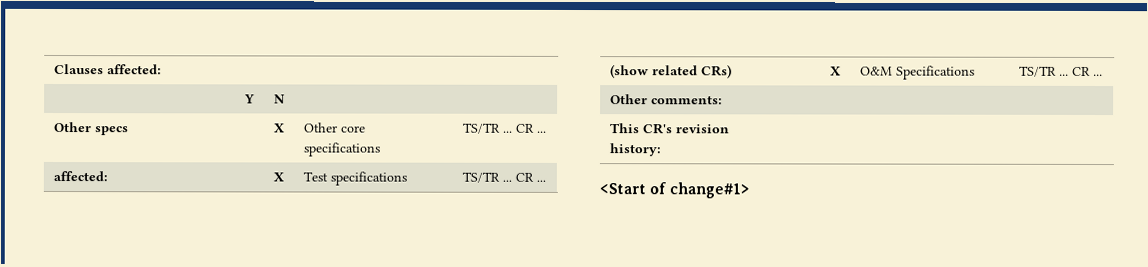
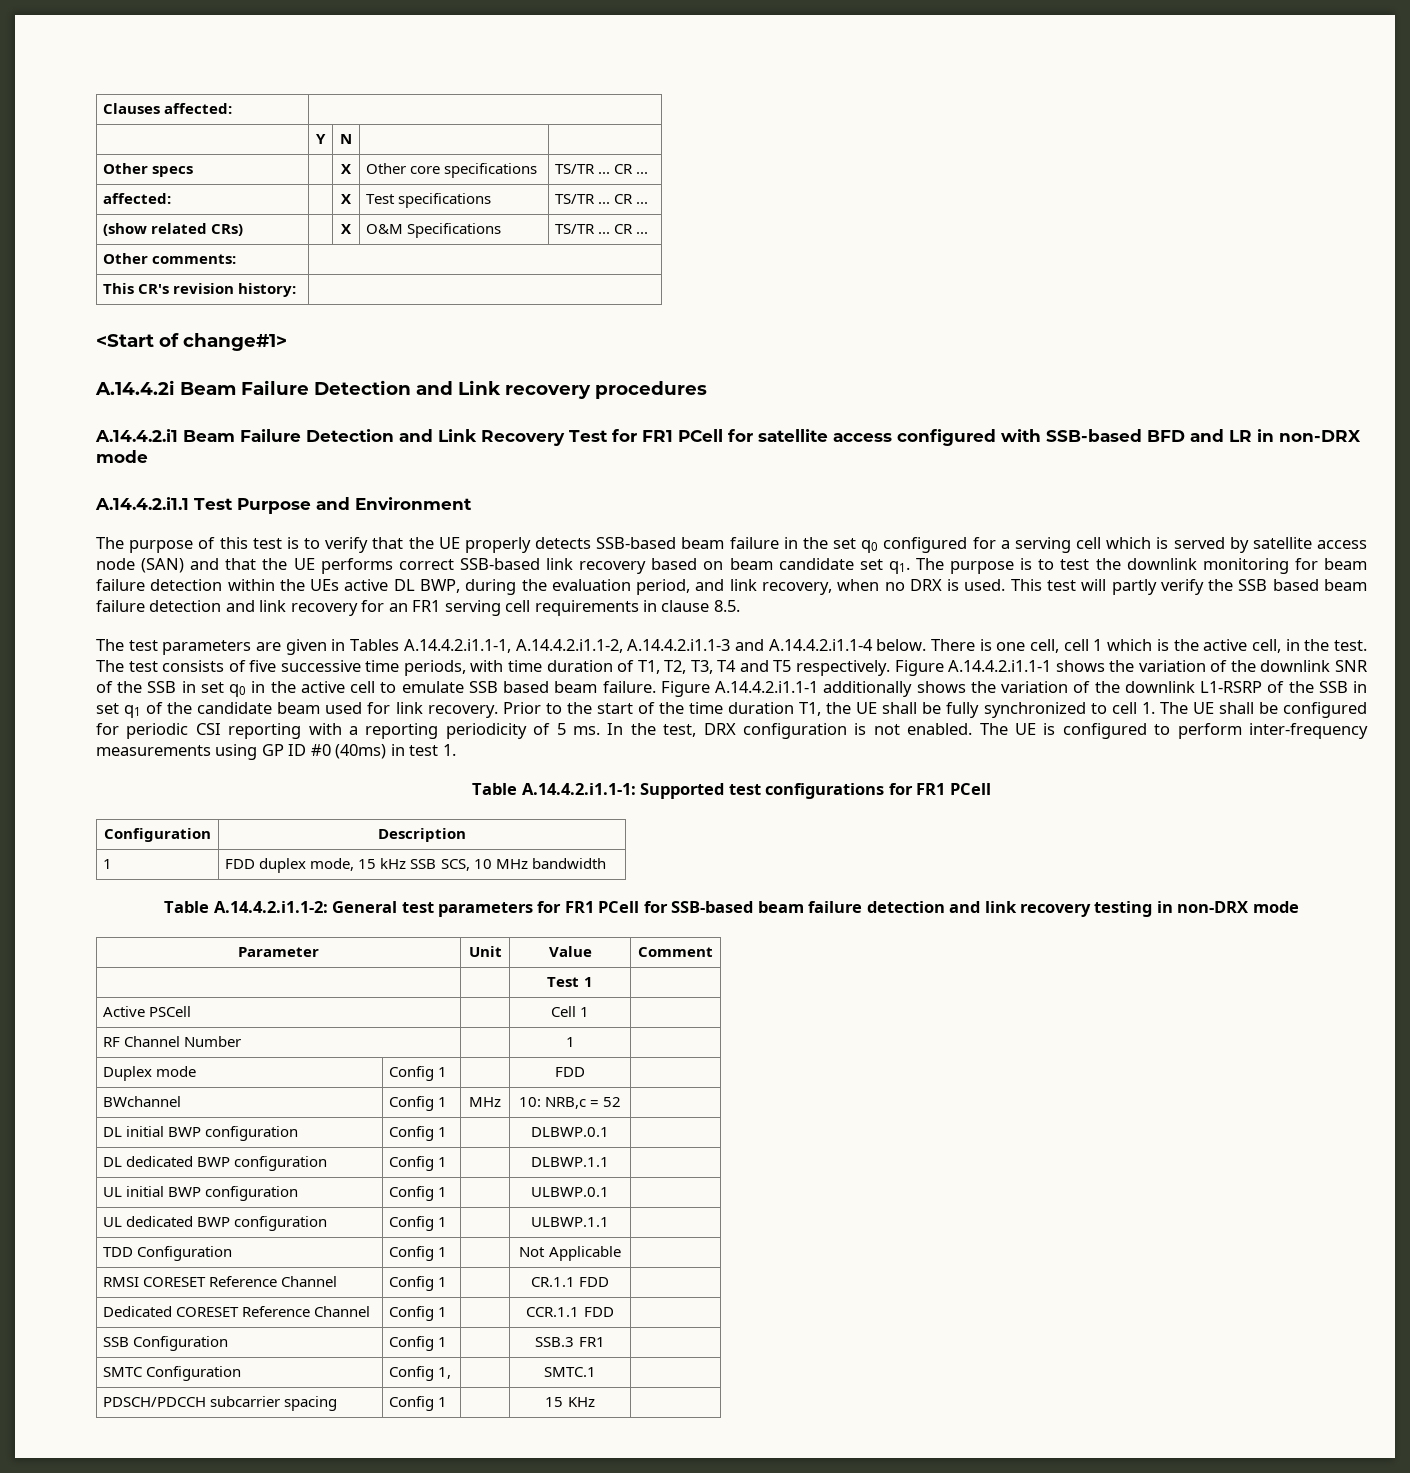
(750, 190) none -> [95,380,707,399] [95,429,1361,446] [96,450,148,463] [95,497,472,514] [96,537,1368,553] [96,558,1367,574] [96,579,1368,595] [96,600,740,616] [96,639,1367,655] [96,660,1369,676] [96,681,1368,697] [96,702,1367,718] [96,723,1368,739] [96,744,456,760] [472,783,991,799] [104,828,211,842] [378,828,467,842] [103,859,113,869] [225,858,606,873] [164,901,1299,917] [238,947,319,957] [468,946,502,957] [548,946,592,957] [638,947,713,957] [547,977,593,987] [103,1006,192,1017] [550,1006,590,1017] [103,1036,242,1047] [565,1037,575,1047] [103,1066,197,1081] [389,1066,448,1081] [555,1067,585,1077] [103,1096,182,1107] [389,1096,448,1111] [469,1097,501,1107] [518,1097,622,1109] [103,1126,299,1141] [389,1126,448,1141] [531,1127,609,1137] [103,1156,328,1171] [389,1156,448,1171] [531,1157,609,1167] [103,1186,299,1201] [389,1186,448,1201] [531,1187,609,1197] [103,1216,328,1231] [389,1216,448,1231] [531,1217,609,1227] [103,1246,233,1261] [389,1246,448,1261] [519,1246,621,1261] [103,1276,338,1287] [389,1276,448,1291] [530,1277,610,1287] [103,1306,371,1317] [389,1306,448,1321] [526,1307,614,1317] [103,1336,229,1351] [389,1336,448,1351] [535,1337,605,1347] [103,1366,242,1381] [389,1366,452,1381] [544,1367,596,1377] [103,1396,338,1411] [389,1396,448,1411] [545,1397,595,1407] // A.14.4.2i Beam Failure Detection and Link recovery procedures // A.14.4.2.i1 Beam Failure Detection and Link Recovery Test for FR1 PCell for satellite access configured with SSB-based BFD and LR in non-DRX mode // A.14.4.2.i1.1 Test Purpose and Environment // The purpose of this test is to verify that the UE properly detects SSB-based beam failure in the set q0 configured for a serving cell which is served by satellite access node (SAN) and that the UE performs correct SSB-based link recovery based on beam candidate set q1. The purpose is to test the downlink monitoring for beam failure detection within the UEs active DL BWP, during the evaluation period, and link recovery, when no DRX is used. This test will partly verify the SSB based beam failure detection and link recovery for an FR1 serving cell requirements in clause 8.5. // The test parameters are given in Tables A.14.4.2.i1.1-1, A.14.4.2.i1.1-2, A.14.4.2.i1.1-3 and A.14.4.2.i1.1-4 below. There is one cell, cell 1 which is the active cell, in the test. The test consists of five successive time periods, with time duration of T1, T2, T3, T4 and T5 respectively. Figure A.14.4.2.i1.1-1 shows the variation of the downlink SNR of the SSB in set q0 in the active cell to emulate SSB based beam failure. Figure A.14.4.2.i1.1-1 additionally shows the variation of the downlink L1-RSRP of the SSB in set q1 of the candidate beam used for link recovery. Prior to the start of the time duration T1, the UE shall be fully synchronized to cell 1. The UE shall be configured for periodic CSI reporting with a reporting periodicity of 5 ms. In the test, DRX configuration is not enabled. The UE is configured to perform inter-frequency measurements using GP ID #0 (40ms) in test 1. // Table A.14.4.2.i1.1-1: Supported test configurations for FR1 PCell // Configuration | Description // 1 | FDD duplex mode, 15 kHz SSB SCS, 10 MHz bandwidth // Table A.14.4.2.i1.1-2: General test parameters for FR1 PCell for SSB-based beam failure detection and link recovery testing in non-DRX mode // Parameter | Unit | Value | Comment // | | Test 1 | // Active PSCell | | Cell 1 | // RF Channel Number | | 1 | // Duplex mode | Config 1 | | FDD | // BWchannel | Config 1 | MHz | 10: NRB,c = 52 | // DL initial BWP configuration | Config 1 | | DLBWP.0.1 | // DL dedicated BWP configuration | Config 1 | | DLBWP.1.1 | // UL initial BWP configuration | Config 1 | | ULBWP.0.1 | // UL dedicated BWP configuration | Config 1 | | ULBWP.1.1 | // TDD Configuration | Config 1 | | Not Applicable | // RMSI CORESET Reference Channel | Config 1 | | CR.1.1 FDD | // Dedicated CORESET Reference Channel | Config 1 | | CCR.1.1 FDD | // SSB Configuration | Config 1 | | SSB.3 FR1 | // SMTC Configuration | Config 1, | | SMTC.1 | // PDSCH/PDCCH subcarrier spacing | Config 1 | | 15 KHz |

